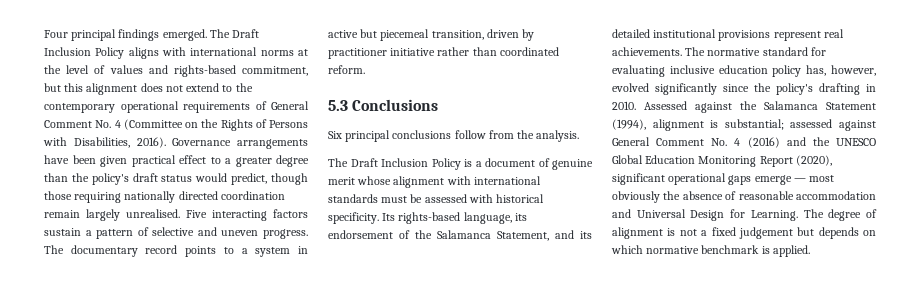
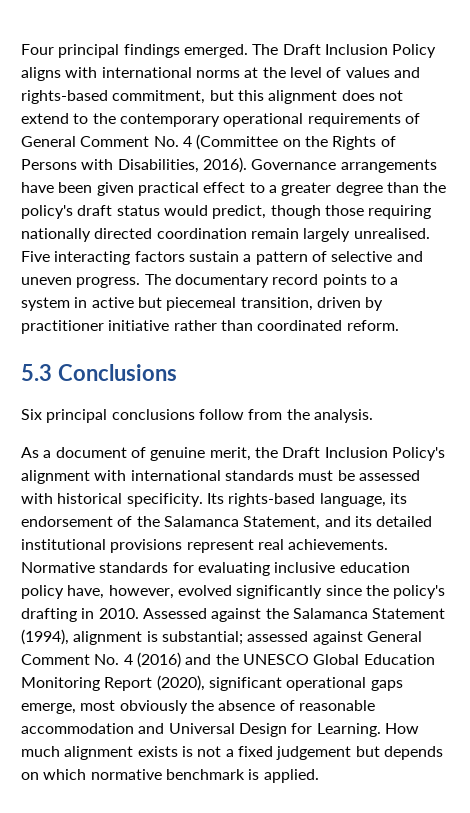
[328,158,593,170] [328,176,392,185] The Draft Inclusion Policy is a document of genuine merit whose -> [21,447,445,461] As a document of genuine merit, the Draft Inclusion Policy's
[685,47,808,56] The normative standard -> [21,562,169,573] Normative standards
[806,65,827,76] has, -> [67,585,105,599] have,
[754,175,806,185] emerge — -> [21,703,76,714] emerge,
[803,209,877,221] [612,227,663,239] The degree of alignment -> [384,723,419,734] [21,746,178,760] How much alignment exists

